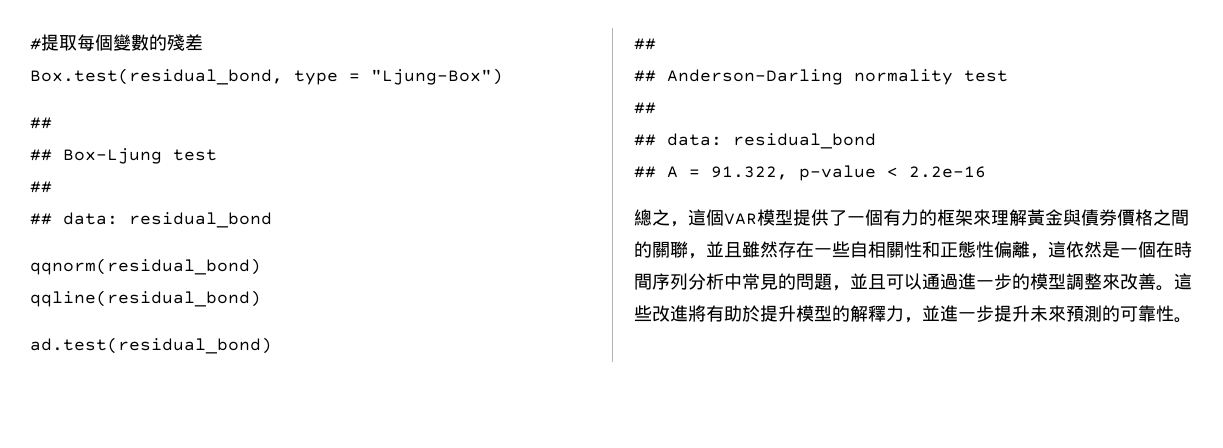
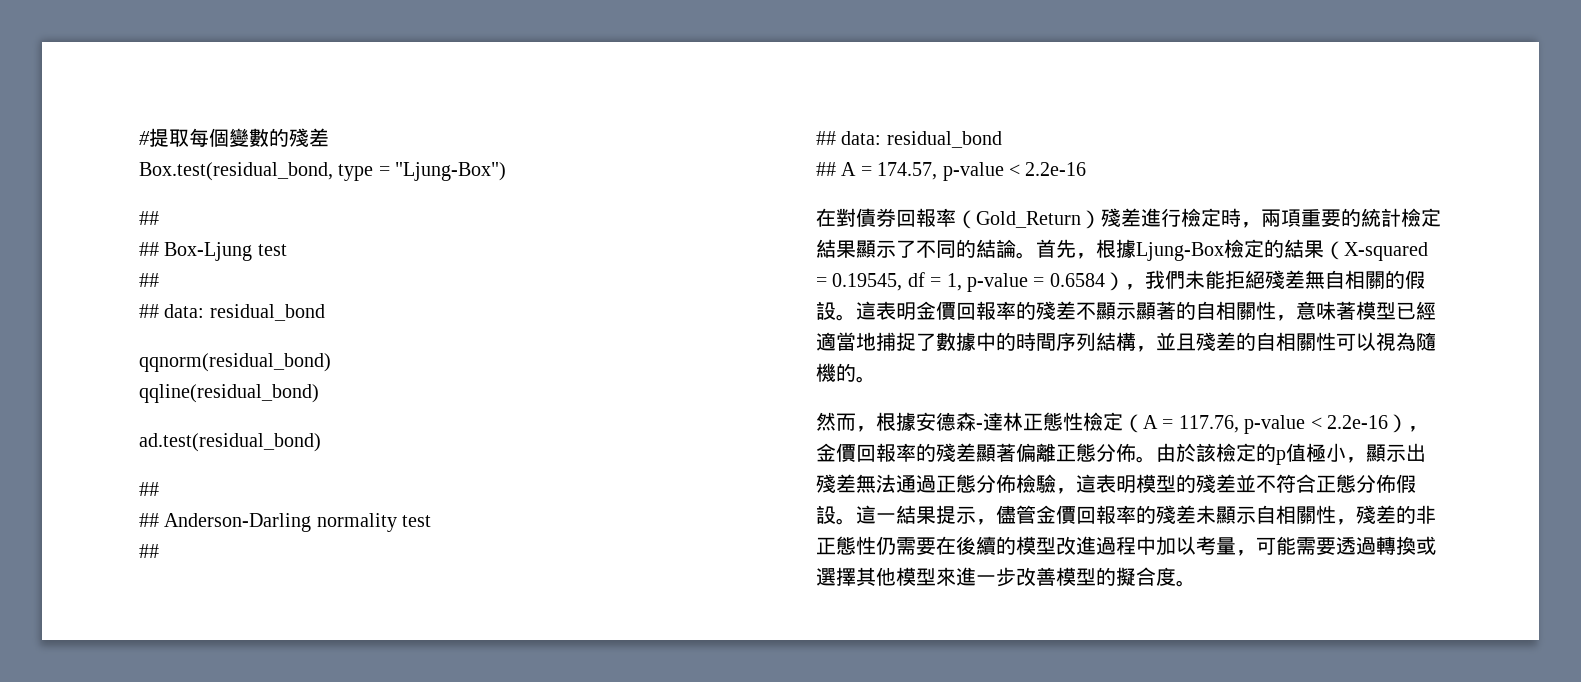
[711,166,788,180] 91.322, -> [877,162,938,180] 174.57,
[634,209,1189,227] [634,241,1192,259] [634,273,1192,291] [634,305,1174,323] 總之，這個VAR模型提供了一個有力的框架來理解黃金與債券價格之間的關聯，並且雖然存在一些自相關性和正態性偏離，這依然是一個在時間序列分析中常見的問題，並且可以通過進一步的模型調整來改善。這些改進將有助於提升模型的解釋力，並進一步提升未來預測的可靠性 -> [816,208,1441,229] [816,239,1428,261] [816,270,1425,292] [816,301,1436,321] [816,332,1436,352] [816,363,876,383] [816,412,1428,434] [816,443,1426,465] [816,474,1416,494] [816,505,1436,525] [816,536,1436,556] [816,567,1176,587] 在對債券回報率（Gold_Return）殘差進行檢定時，兩項重要的統計檢定結果顯示了不同的結論。首先，根據Ljung-Box檢定的結果（X-squared = 0.19545, df = 1, p-value = 0.6584），我們未能拒絕殘差無自相關的假設。這表明金價回報率的殘差不顯示顯著的自相關性，意味著模型已經適當地捕捉了數據中的時間序列結構，並且殘差的自相關性可以視為隨機的。 // 然而，根據安德森-達林正態性檢定（A = 117.76, p-value < 2.2e-16），金價回報率的殘差顯著偏離正態分佈。由於該檢定的p值極小，顯示出殘差無法通過正態分佈檢驗，這表明模型的殘差並不符合正態分佈假設。這一結果提示，儘管金價回報率的殘差未顯示自相關性，殘差的非正態性仍需要在後續的模型改進過程中加以考量，可能需要透過轉換或選擇其他模型來進一步改善模型的擬合度

